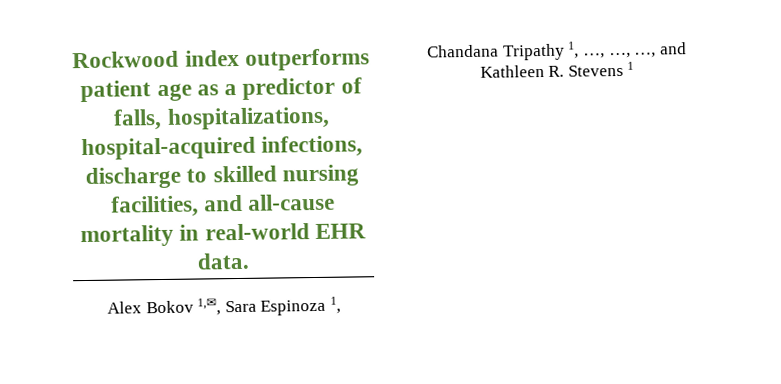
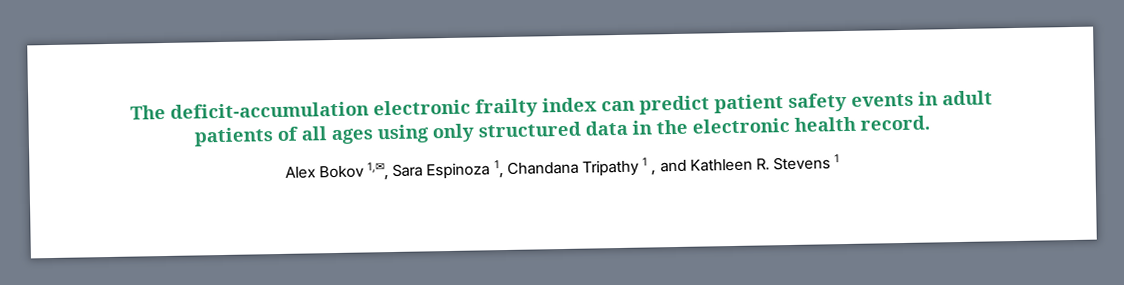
[72,48,370,71] [80,77,362,103] [113,106,330,131] [80,135,364,161] [85,164,359,189] [110,193,336,218] [80,223,366,248] [197,252,249,270] Rockwood index outperforms patient age as a predictor of falls, hospitalizations, hospital-acquired infections, discharge to skilled nursing facilities, and all-cause mortality in real-world EHR data. -> [130,90,993,120] [193,115,930,147] The deficit-accumulation electronic frailty index can predict patient safety events in adult patients of all ages using only structured data in the electronic health record.
[568,41,657,59] 1, …, …, …, -> [642,157,649,166] [651,170,657,176] 1 ,

